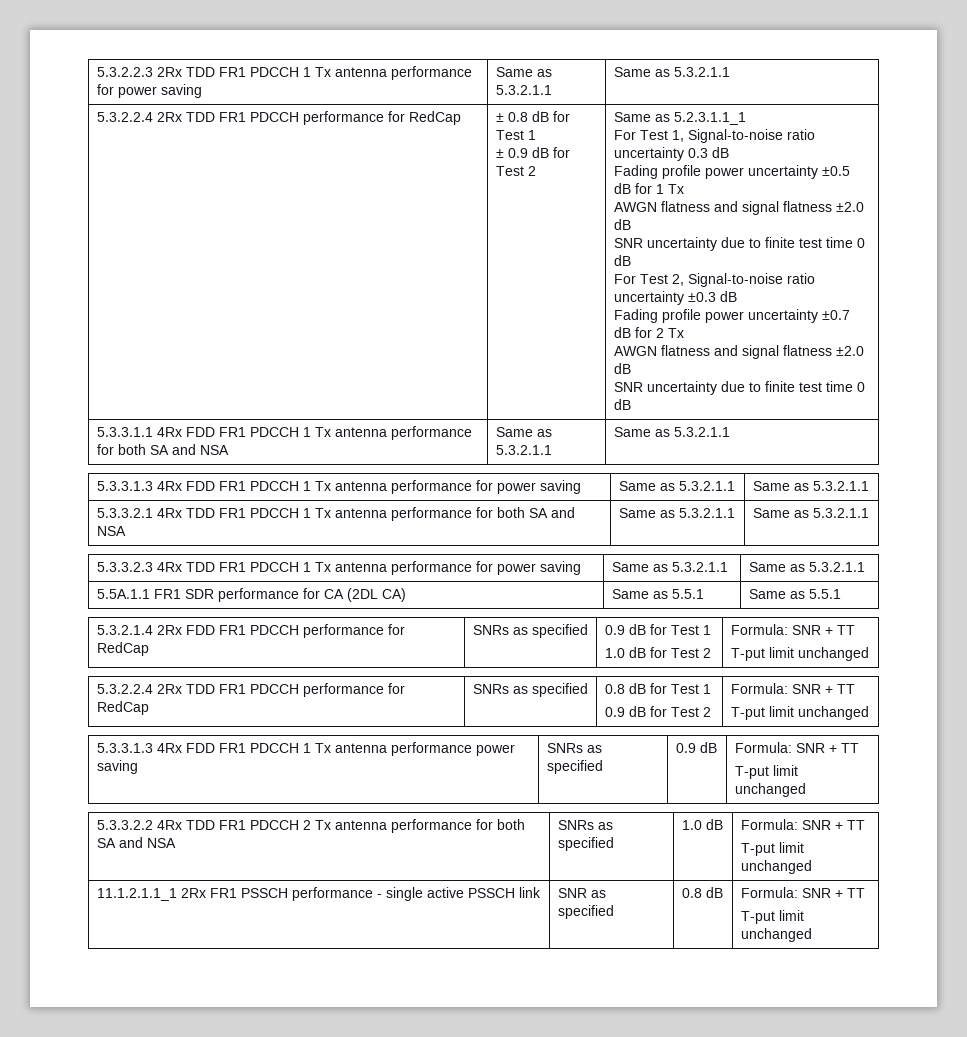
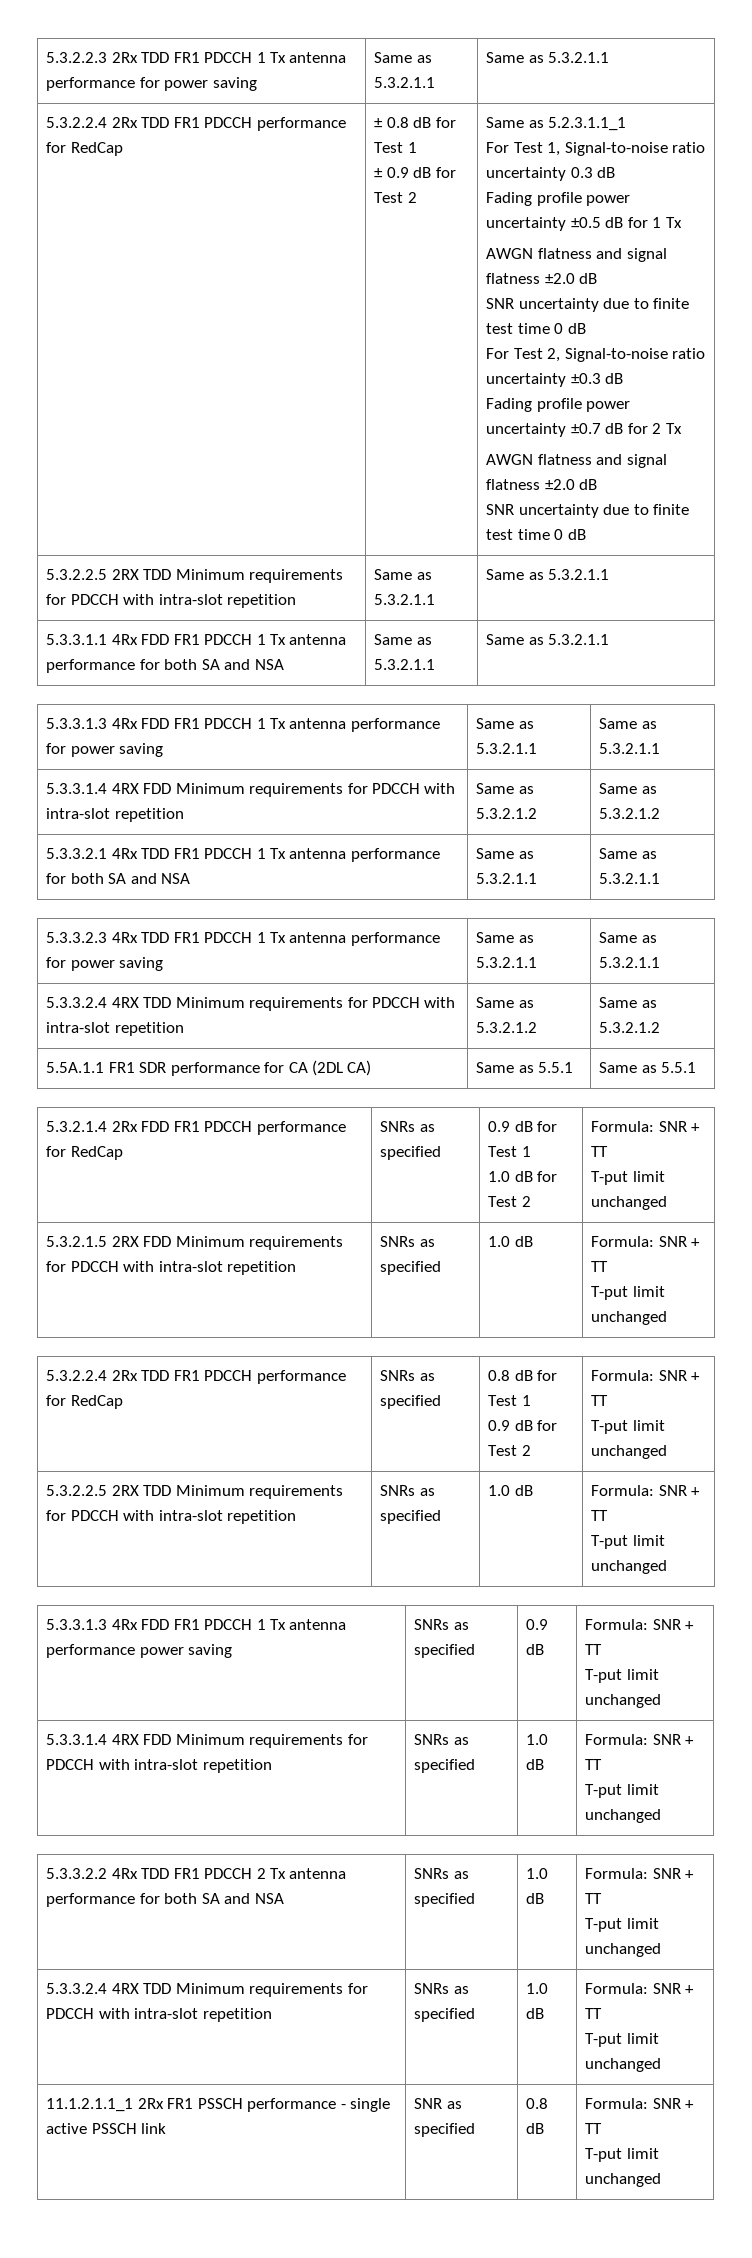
(631, 404) none -> [46,569,344,583] [46,594,297,608] [374,569,432,580] [374,594,436,605] [486,569,610,580] // 5.3.2.2.5 2RX TDD Minimum requirements for PDCCH with intra-slot repetition | Same as 5.3.2.1.1 | Same as 5.3.2.1.1
(869, 486) none -> [46,783,456,797] [46,808,184,822] [476,783,534,794] [476,808,538,819] [599,783,657,794] [599,808,661,819] // 5.3.3.1.4 4RX FDD Minimum requirements for PDCCH with intra-slot repetition | Same as 5.3.2.1.2 | Same as 5.3.2.1.2
(865, 567) none -> [46,997,456,1011] [46,1022,184,1036] [476,997,534,1008] [476,1022,538,1033] [599,997,657,1008] [599,1022,661,1033] // 5.3.3.2.4 4RX TDD Minimum requirements for PDCCH with intra-slot repetition | Same as 5.3.2.1.2 | Same as 5.3.2.1.2
(869, 654) none -> [46,1236,344,1250] [46,1261,297,1275] [380,1236,435,1247] [380,1261,442,1275] [488,1236,533,1247] [591,1236,701,1247] [591,1261,609,1272] [591,1286,665,1300] [591,1311,668,1325] // 5.3.2.1.5 2RX FDD Minimum requirements for PDCCH with intra-slot repetition | SNRs as specified | 1.0 dB | Formula: SNR + TT // T-put limit unchanged
(869, 713) none -> [46,1485,344,1499] [46,1510,297,1524] [380,1485,435,1496] [380,1510,442,1524] [488,1485,533,1496] [591,1485,701,1496] [591,1510,609,1521] [591,1535,665,1549] [591,1560,668,1574] // 5.3.2.2.5 2RX TDD Minimum requirements for PDCCH with intra-slot repetition | SNRs as specified | 1.0 dB | Formula: SNR + TT // T-put limit unchanged
(806, 790) none -> [46,1734,368,1748] [46,1759,272,1773] [414,1734,469,1745] [414,1759,476,1773] [526,1734,549,1745] [526,1759,545,1770] [585,1734,695,1745] [585,1759,603,1770] [585,1784,659,1798] [585,1809,662,1823] // 5.3.3.1.4 4RX FDD Minimum requirements for PDCCH with intra-slot repetition | SNRs as specified | 1.0 dB | Formula: SNR + TT // T-put limit unchanged
(812, 867) none -> [46,1983,368,1997] [46,2008,272,2022] [414,1983,469,1994] [414,2008,476,2022] [526,1983,549,1994] [526,2008,545,2019] [585,1983,695,1994] [585,2008,603,2019] [585,2033,659,2047] [585,2058,662,2072] // 5.3.3.2.4 4RX TDD Minimum requirements for PDCCH with intra-slot repetition | SNRs as specified | 1.0 dB | Formula: SNR + TT // T-put limit unchanged

